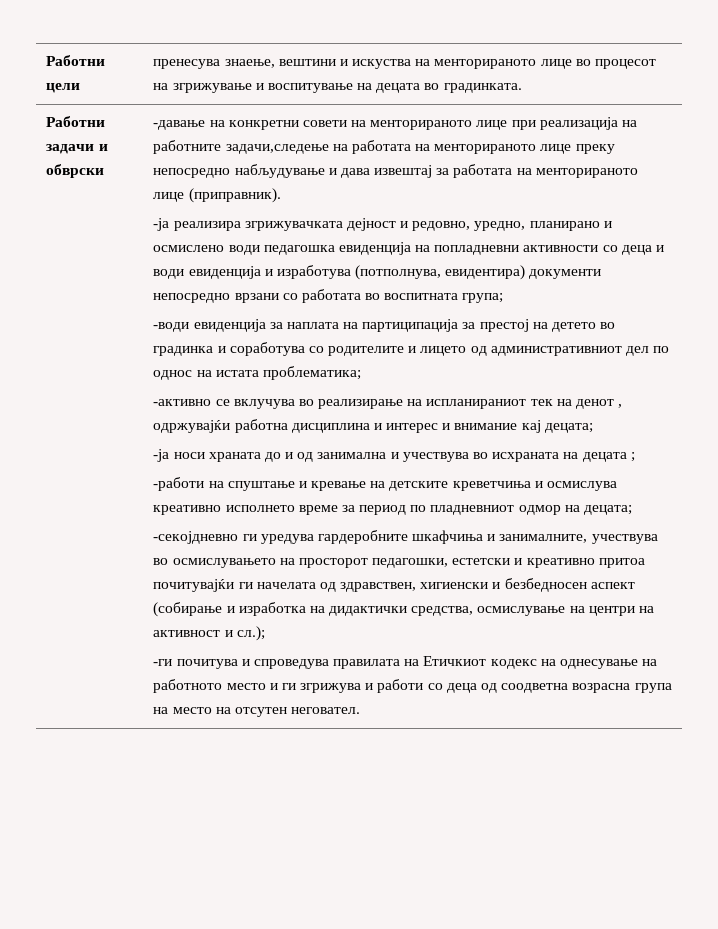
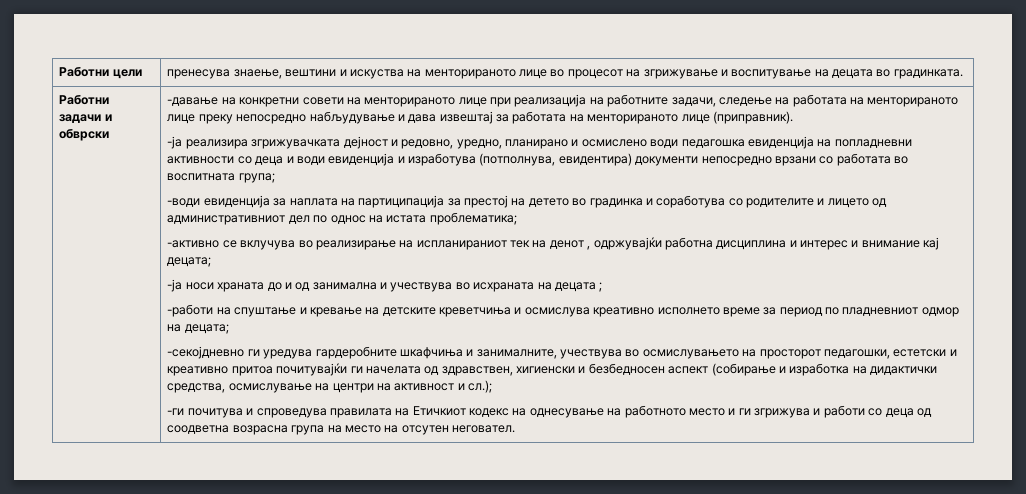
[225,144,329,154] задачи,следење -> [671,97,772,107] задачи, следење

